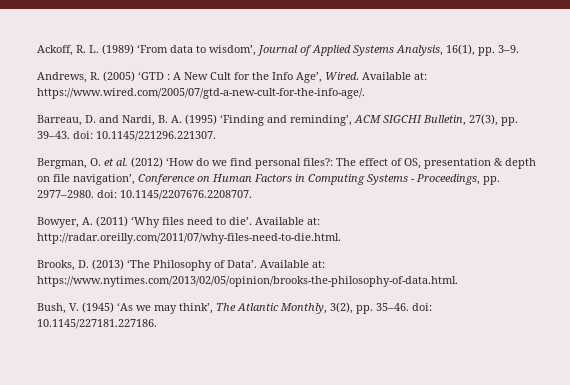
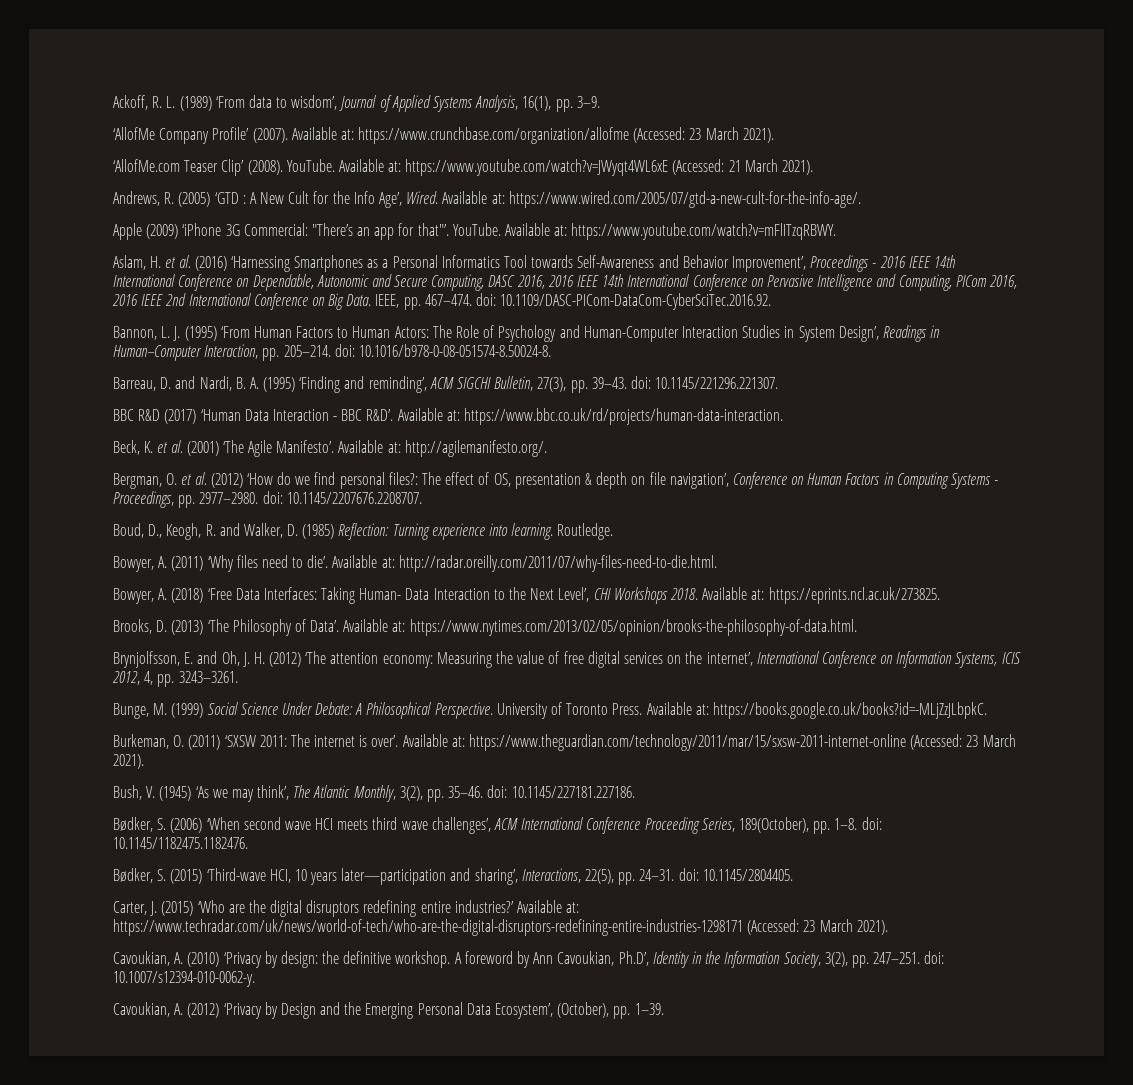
(519, 49) none -> [113,127,774,144] [113,159,814,176] // ‘AllofMe Company Profile’ (2007). Available at: https://www.crunchbase.com/organization/allofme (Accessed: 23 March 2021). // ‘AllofMe.com Teaser Clip’ (2008). YouTube. Available at: https://www.youtube.com/watch?v=JWyqt4WL6xE (Accessed: 21 March 2021).
(365, 93) none -> [113,223,837,240] [113,255,956,272] [113,274,1017,291] [112,293,772,310] [113,325,941,342] [113,344,551,361] // Apple (2009) ‘iPhone 3G Commercial: "There’s an app for that"’. YouTube. Available at: https://www.youtube.com/watch?v=mFlITzqRBWY. // Aslam, H. et al. (2016) ‘Harnessing Smartphones as a Personal Informatics Tool towards Self-Awareness and Behavior Improvement’, Proceedings - 2016 IEEE 14th International Conference on Dependable, Autonomic and Secure Computing, DASC 2016, 2016 IEEE 14th International Conference on Pervasive Intelligence and Computing, PICom 2016, 2016 IEEE 2nd International Conference on Big Data. IEEE, pp. 467–474. doi: 10.1109/DASC-PICom-DataCom-CyberSciTec.2016.92. // Bannon, L. J. (1995) ‘From Human Factors to Human Actors: The Role of Psychology and Human-Computer Interaction Studies in System Design’, Readings in Human–Computer Interaction, pp. 205–214. doi: 10.1016/b978-0-08-051574-8.50024-8.
(216, 136) none -> [113,408,784,425] [113,440,547,457] // BBC R&D (2017) ‘Human Data Interaction - BBC R&D’. Available at: https://www.bbc.co.uk/rd/projects/human-data-interaction. // Beck, K. et al. (2001) ‘The Agile Manifesto’. Available at: http://agilemanifesto.org/.
(252, 195) none -> [113,523,614,540] // Boud, D., Keogh, R. and Walker, D. (1985) Reflection: Turning experience into learning. Routledge.
(341, 238) none -> [113,587,940,604] // Bowyer, A. (2018) ‘Free Data Interfaces: Taking Human- Data Interaction to the Next Level’, CHI Workshops 2018. Available at: https://eprints.ncl.ac.uk/273825.
(458, 281) none -> [113,651,1021,668] [112,671,238,687] [113,702,987,719] [113,734,1016,751] [113,754,144,769] // Brynjolfsson, E. and Oh, J. H. (2012) ‘The attention economy: Measuring the value of free digital services on the internet’, International Conference on Information Systems, ICIS 2012, 4, pp. 3243–3261. // Bunge, M. (1999) Social Science Under Debate: A Philosophical Perspective. University of Toronto Press. Available at: https://books.google.co.uk/books?id=-MLjZzJLbpkC. // Burkeman, O. (2011) ‘SXSW 2011: The internet is over’. Available at: https://www.theguardian.com/technology/2011/mar/15/sxsw-2011-internet-online (Accessed: 23 March 2021).
(157, 324) none -> [113,817,882,834] [113,837,248,849] [113,868,793,885] [113,900,580,917] [113,919,888,936] [113,951,945,968] [113,971,255,987] [113,1002,664,1019] // Bødker, S. (2006) ‘When second wave HCI meets third wave challenges’, ACM International Conference Proceeding Series, 189(October), pp. 1–8. doi: 10.1145/1182475.1182476. // Bødker, S. (2015) ‘Third-wave HCI, 10 years later—participation and sharing’, Interactions, 22(5), pp. 24–31. doi: 10.1145/2804405. // Carter, J. (2015) ‘Who are the digital disruptors redefining entire industries?’ Available at: https://www.techradar.com/uk/news/world-of-tech/who-are-the-digital-disruptors-redefining-entire-industries-1298171 (Accessed: 23 March 2021). // Cavoukian, A. (2010) ‘Privacy by design: the definitive workshop. A foreword by Ann Cavoukian, Ph.D’, Identity in the Information Society, 3(2), pp. 247–251. doi: 10.1007/s12394-010-0062-y. // Cavoukian, A. (2012) ‘Privacy by Design and the Emerging Personal Data Ecosystem’, (October), pp. 1–39.

